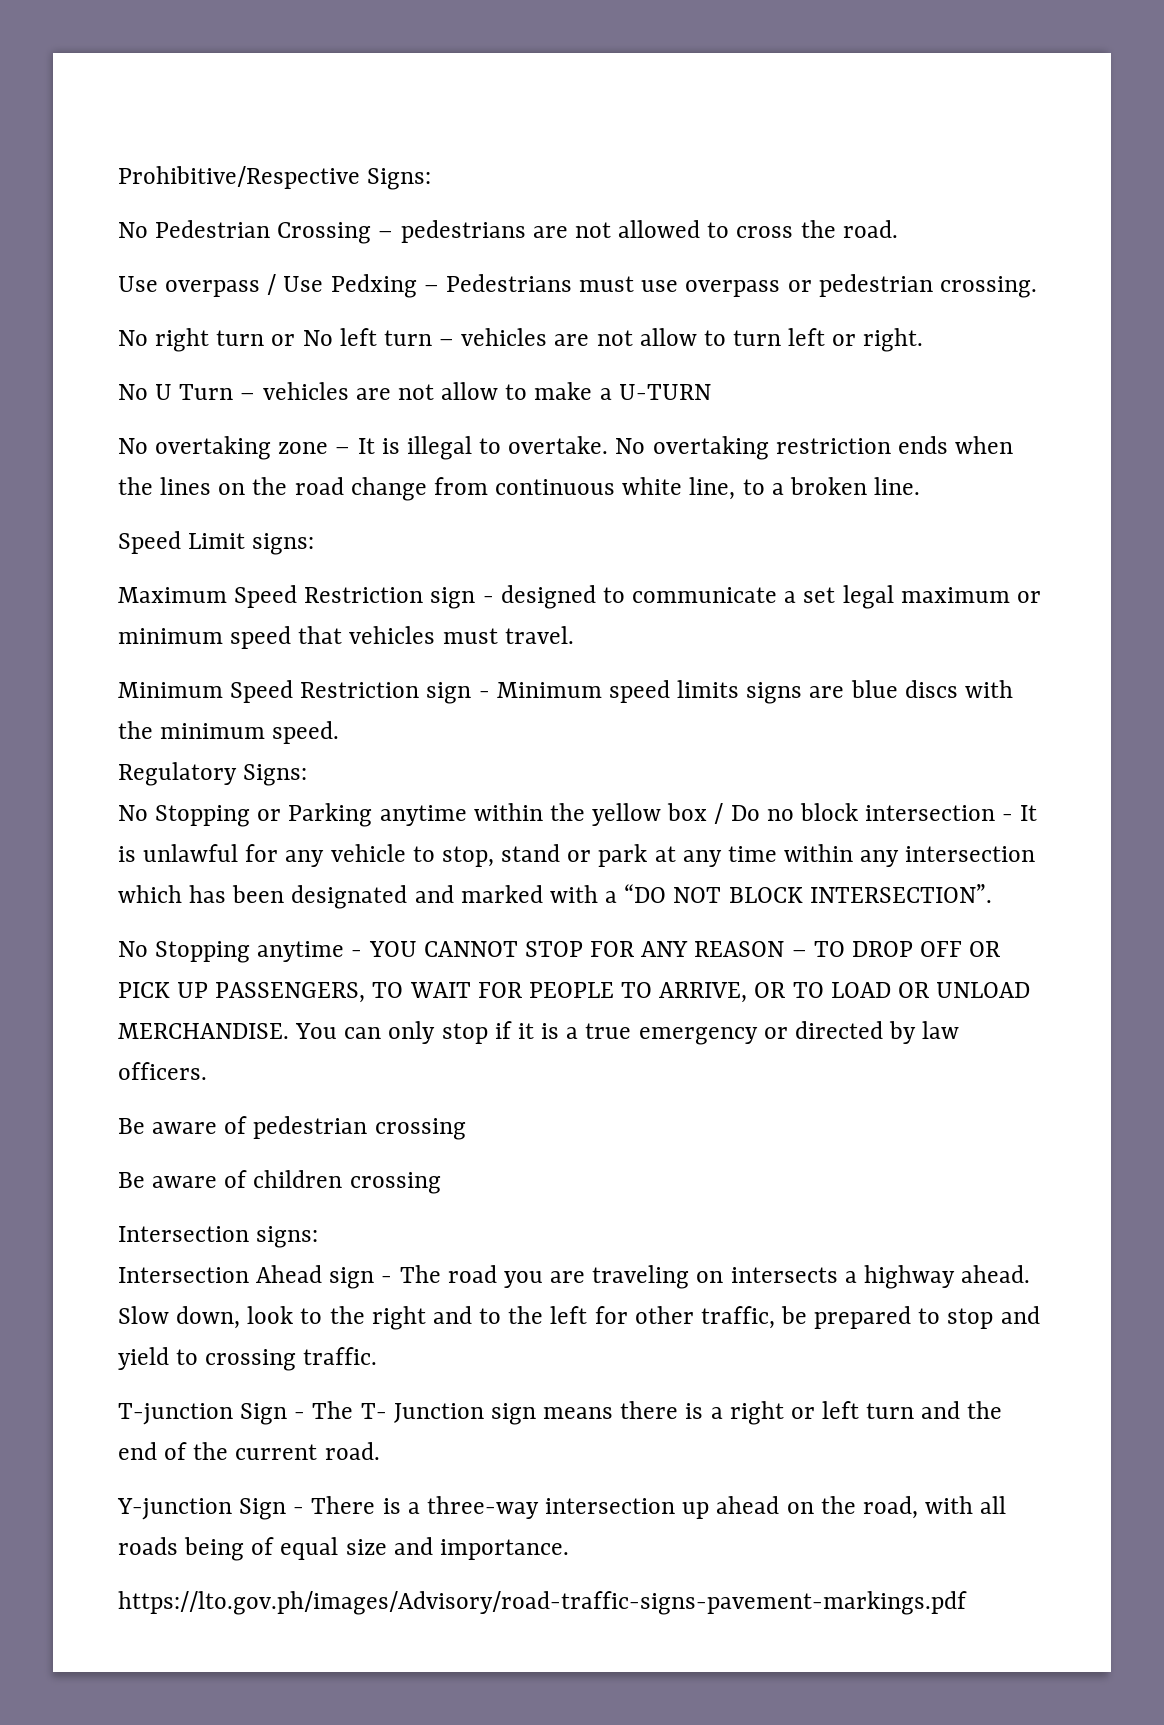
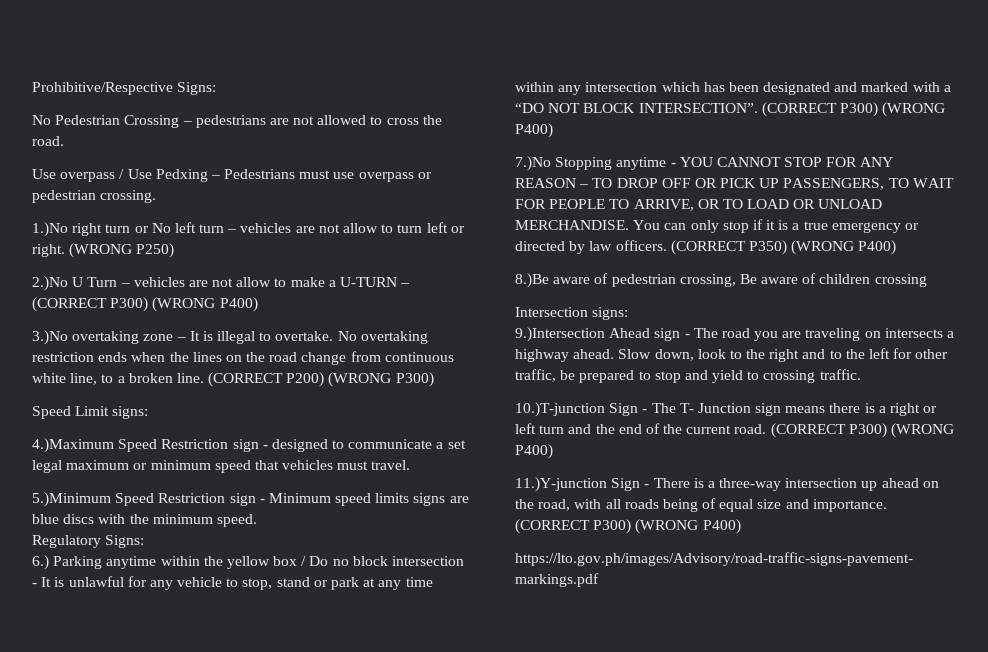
[118,330,148,346] No -> [32,222,68,237] 1.)No
[118,384,148,400] // No -> [69,243,175,258] [32,276,68,291] (WRONG P250) // 2.)No
[118,438,148,454] // No -> [400,283,410,287] [32,297,258,312] [32,330,68,345] – (CORRECT P300) (WRONG P400) // 3.)No
(921, 486) none -> [208,372,434,387] (CORRECT P200) (WRONG P300)
[118,587,227,603] Maximum -> [32,438,114,453] 4.)Maximum
[118,682,223,698] Minimum -> [32,492,111,507] 5.)Minimum
[118,805,282,827] No Stopping or -> [32,555,49,570] 6.)
[118,941,148,957] // No -> [761,102,946,117] [515,123,553,138] [515,156,551,171] (CORRECT P300) (WRONG P400) // 7.)No
[118,1118,145,1134] // Be -> [670,240,897,255] [515,273,549,288] (CORRECT P350) (WRONG P400) // 8.)Be
[374,1118,466,1140] crossing // -> [679,274,736,287] crossing,
[118,1267,249,1283] Intersection -> [515,327,605,342] 9.)Intersection
[118,1403,233,1425] T-junction -> [515,402,605,417] 10.)T-junction
[117,1498,232,1520] // Y-junction -> [770,423,955,438] [515,444,553,459] [515,477,607,492] (CORRECT P300) (WRONG P400) // 11.)Y-junction
(569, 1549) none -> [515,519,741,534] (CORRECT P300) (WRONG P400)

